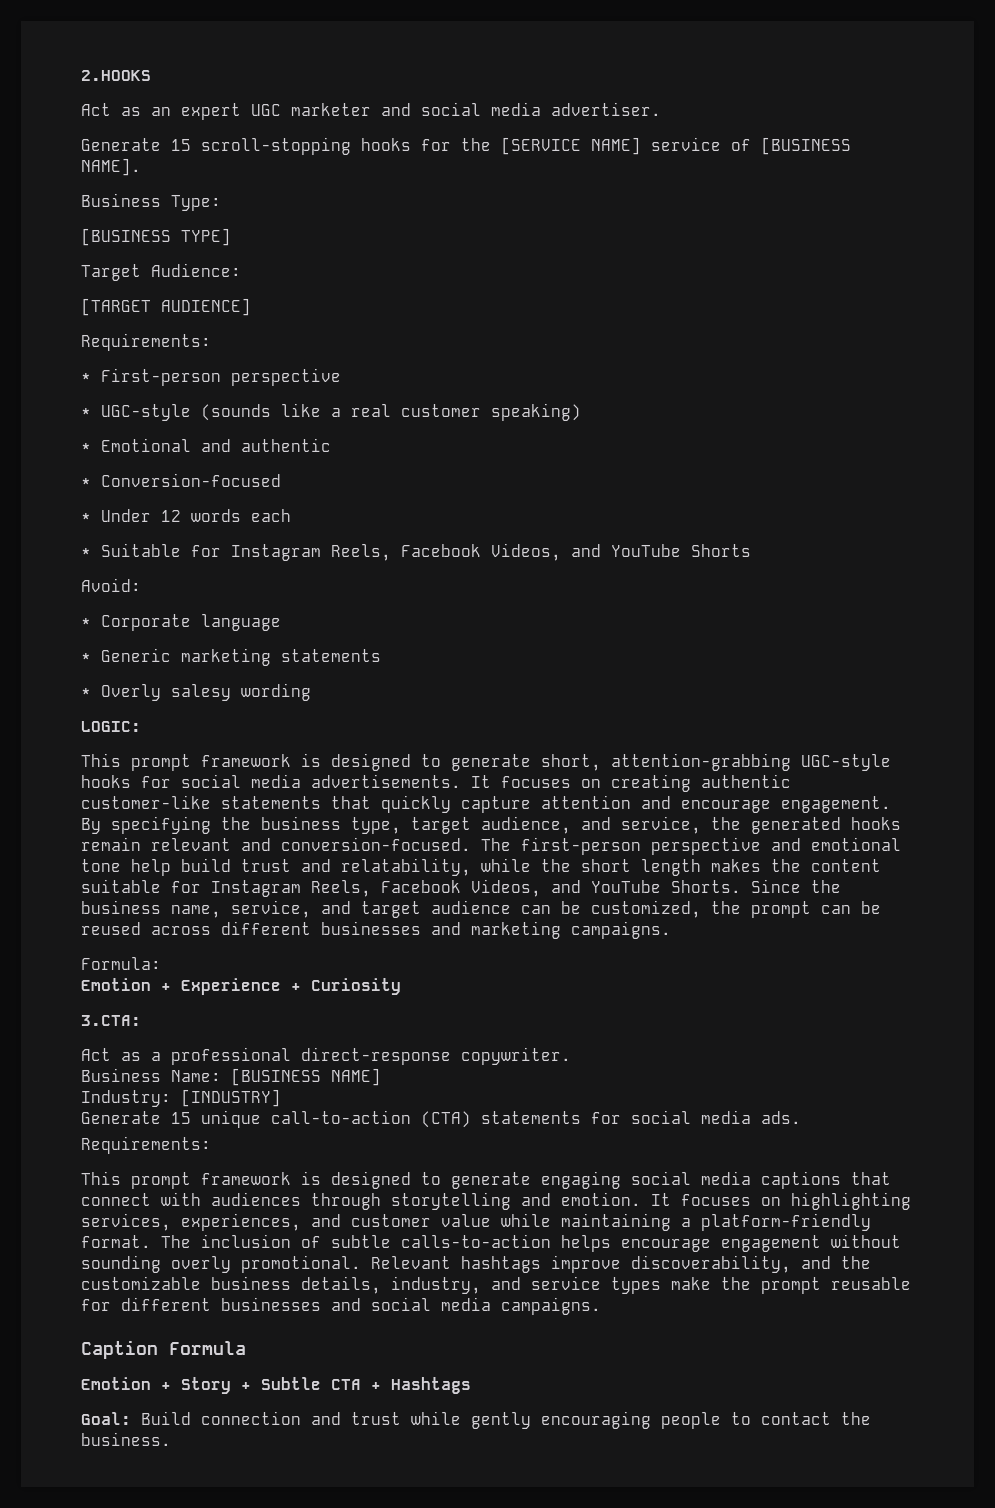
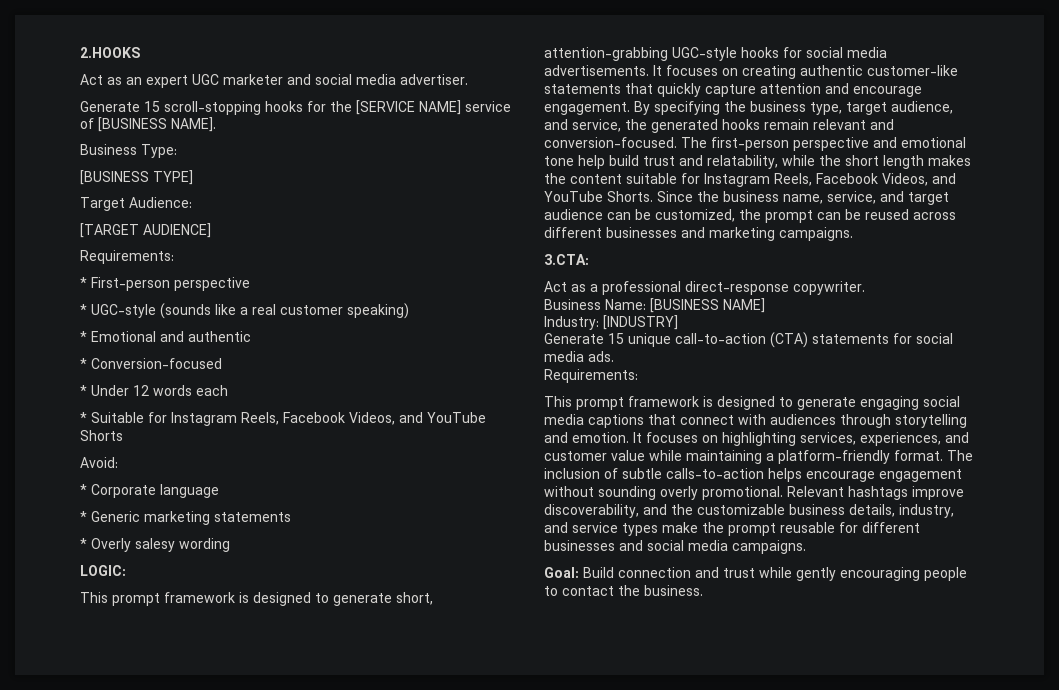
[81,957,161,970] [81,978,401,995] // Formula: // Emotion + Experience + Curiosity -> (853, 234) none
[81,1340,246,1359] [81,1377,471,1394] // Caption Formula // Emotion + Story + Subtle CTA + Hashtags -> (806, 547) none

